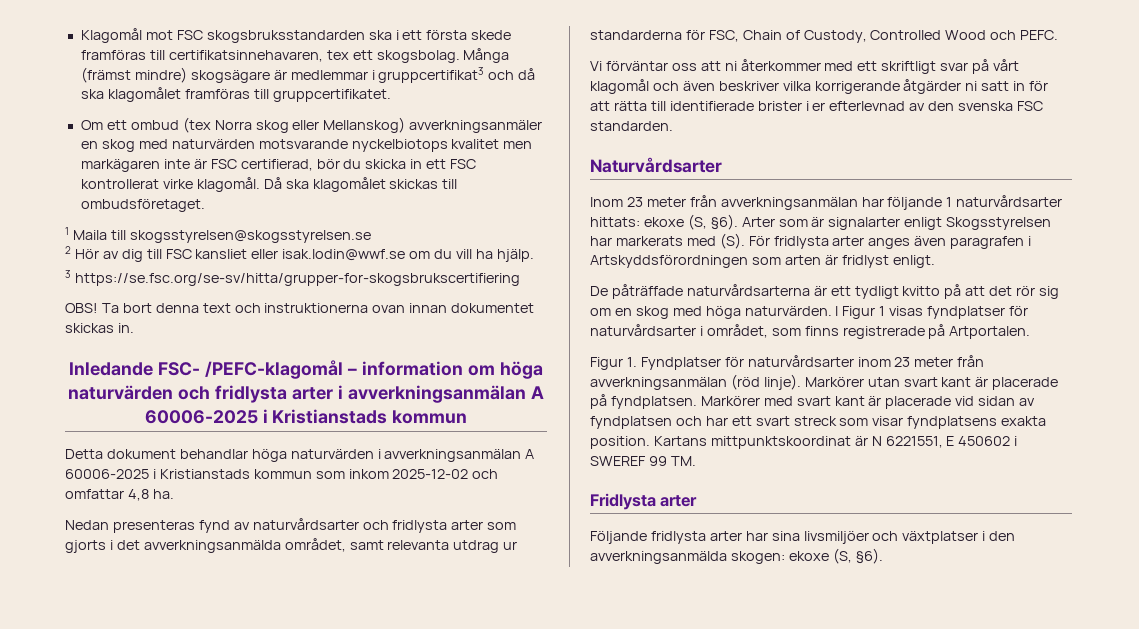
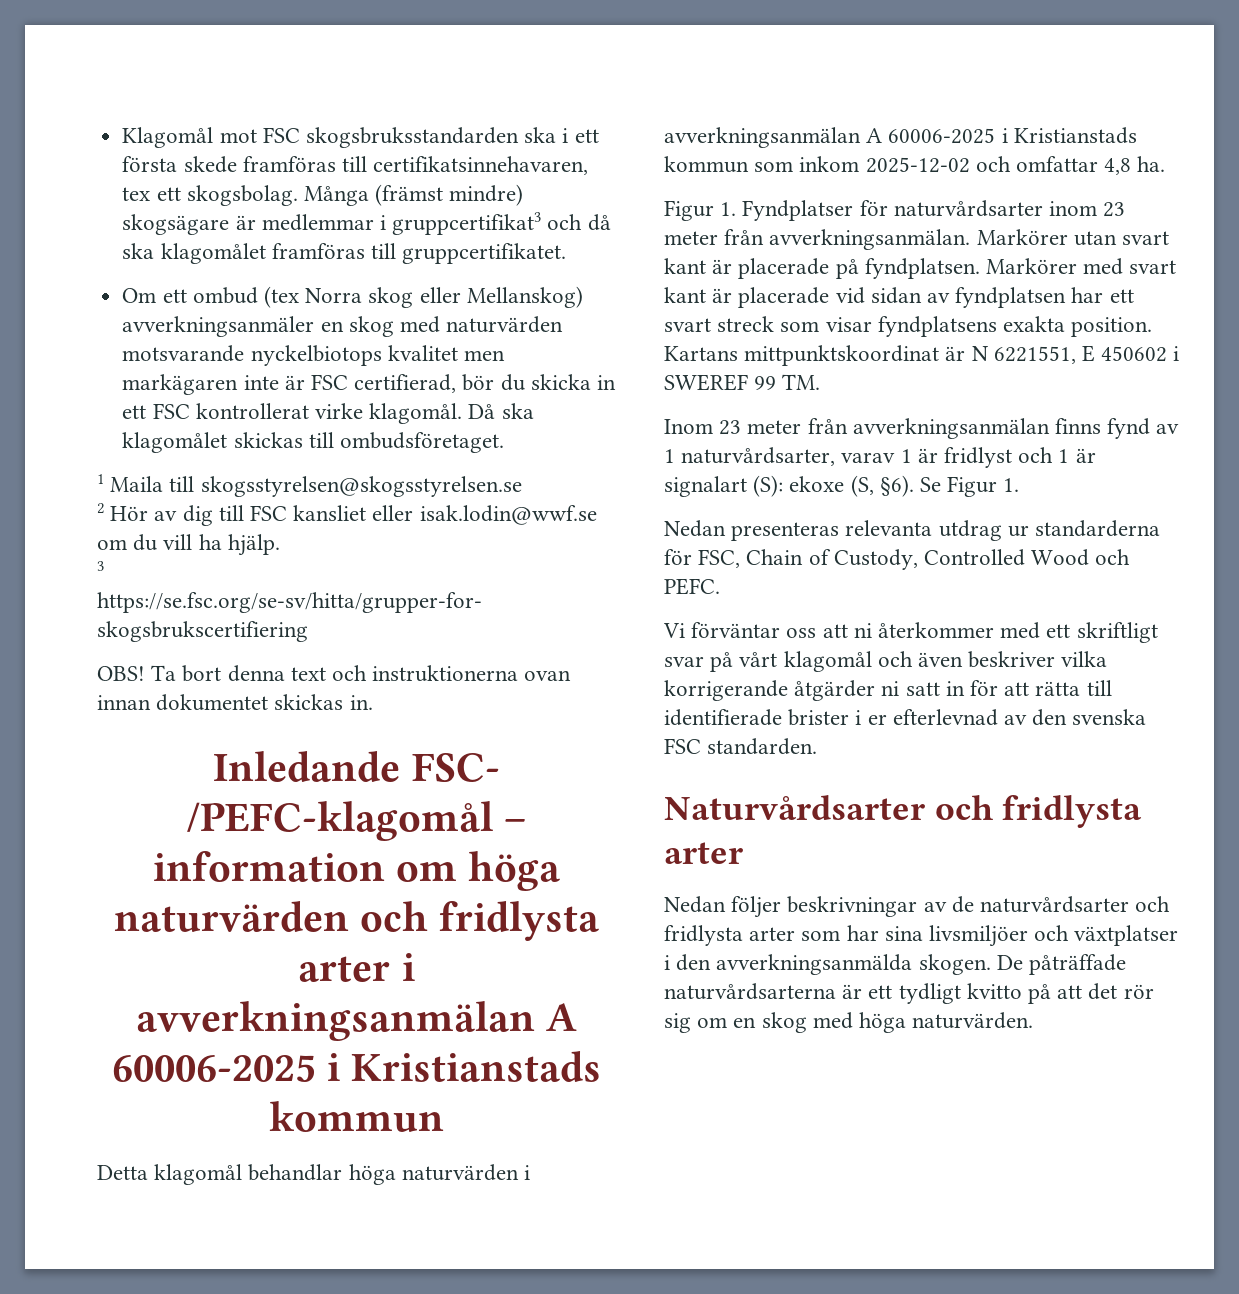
[106,449,176,459] dokument -> [154,1164,243,1185] klagomål
[65,518,517,533] [65,538,384,553] Nedan presenteras fynd av naturvårdsarter och fridlysta arter som gjorts i det avverkningsanmälda området, samt -> [664,200,1126,221] [664,229,1170,250] [664,258,1177,279] [664,287,1134,308] [664,316,1153,337] [664,345,1180,366] [664,374,821,391] [664,418,1180,439] [664,447,1096,468] [664,475,1020,497] [664,520,840,541] Figur 1. Fyndplatser för naturvårdsarter inom 23 meter från avverkningsanmälan. Markörer utan svart kant är placerade på fyndplatsen. Markörer med svart kant är placerade vid sidan av fyndplatsen har ett svart streck som visar fyndplatsens exakta position. Kartans mittpunktskoordinat är N 6221551, E 450602 i SWEREF 99 TM. // Inom 23 meter från avverkningsanmälan finns fynd av 1 naturvårdsarter, varav 1 är fridlyst och 1 är signalart (S): ekoxe (S, §6). Se Figur 1. // Nedan presenteras
[590,195,1063,210] [590,214,1052,230] [590,233,1032,249] [590,255,935,268] // Inom 23 meter från avverkningsanmälan har följande 1 naturvårdsarter hittats: ekoxe (S, §6). Arter som är signalarter enligt Skogsstyrelsen har markerats med (S). För fridlysta arter anges även paragrafen i Artskyddsförordningen som arten är fridlyst enligt. // -> [934,795,1143,828] [664,842,743,864] [664,896,1171,918] [664,925,1179,947] [664,954,991,975] och fridlysta arter // Nedan följer beskrivningar av de naturvårdsarter och fridlysta arter som har sina livsmiljöer och växtplatser i den avverkningsanmälda skogen.
[835,306,1029,319] [590,324,1031,339] [590,355,985,370] [590,374,1059,390] [590,394,1036,409] [590,416,1047,429] [590,436,1018,449] [590,456,696,466] [590,493,698,510] [590,531,1016,544] [590,548,883,564] I Figur 1 visas fyndplatser för naturvårdsarter i området, som finns registrerade på Artportalen. // Figur 1. Fyndplatser för naturvårdsarter inom 23 meter från avverkningsanmälan (röd linje). Markörer utan svart kant är placerade på fyndplatsen. Markörer med svart kant är placerade vid sidan av fyndplatsen och har ett svart streck som visar fyndplatsens exakta position. Kartans mittpunktskoordinat är N 6221551, E 450602 i SWEREF 99 TM. // Fridlysta arter // Följande fridlysta arter har sina livsmiljöer och växtplatser i den avverkningsanmälda skogen: ekoxe (S, §6). -> (1034, 1020) none

